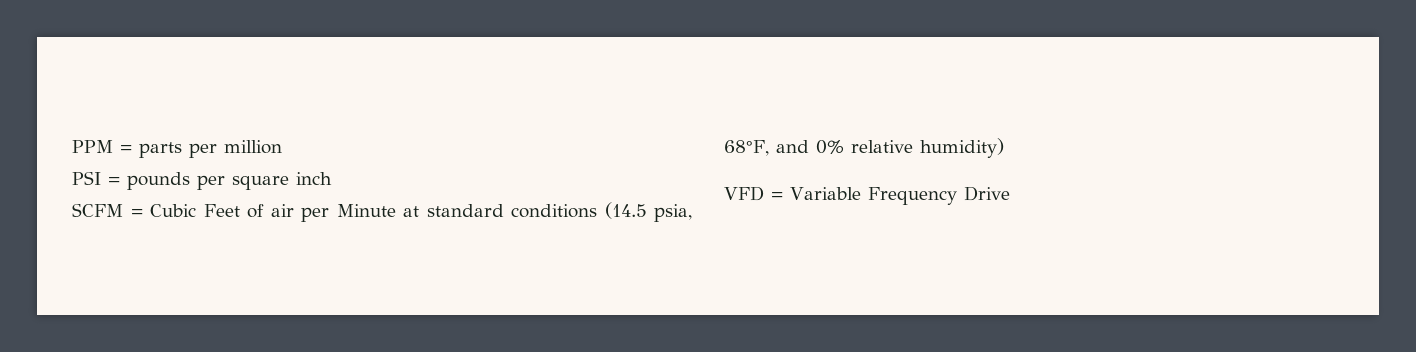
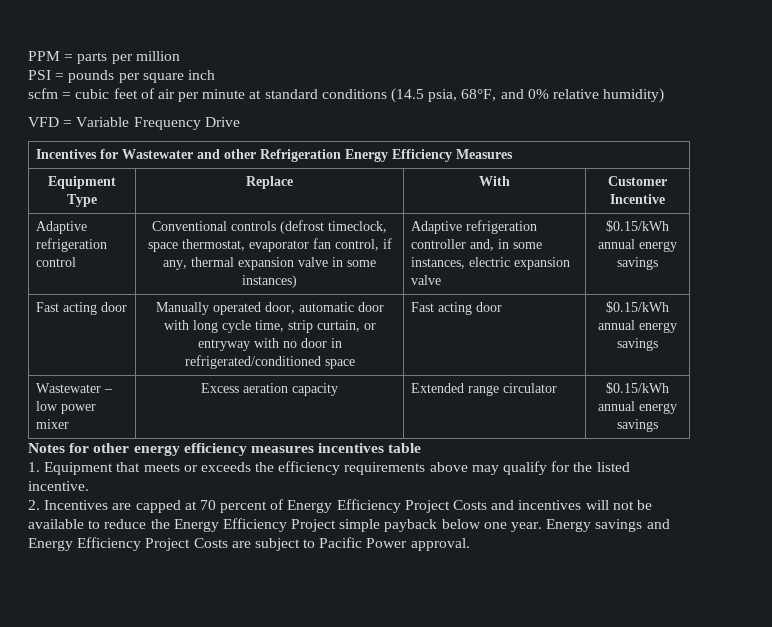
[72,203,240,217] SCFM = Cubic Feet -> [28,88,138,99] scfm = cubic feet
[336,204,396,217] Minute -> [202,89,246,99] minute
(1010, 193) none -> [35,149,513,162] [48,176,116,189] [67,194,97,207] [246,176,293,189] [479,176,510,186] [608,176,667,186] [610,194,665,204] [35,221,87,234] [35,238,107,252] [35,257,76,267] [152,220,387,234] [147,238,392,252] [163,257,376,270] [242,275,297,288] [410,220,537,234] [410,239,542,251] [410,257,570,270] [410,275,441,285] [606,220,669,232] [598,239,677,252] [617,257,658,270] [35,302,127,315] [155,302,384,315] [163,320,376,333] [197,338,342,351] [184,355,355,369] [410,302,502,315] [606,301,669,313] [598,320,677,333] [617,338,658,351] [35,383,113,393] [35,401,96,414] [35,419,69,429] [201,383,338,396] [410,383,557,396] [606,382,669,394] [598,401,677,414] [617,419,658,432] [28,443,422,456] [28,461,630,475] [28,481,89,491] [28,499,652,513] [28,518,670,532] [28,537,470,551] // Incentives for Wastewater and other Refrigeration Energy Efficiency Measures // Equipment Type | Replace | With | Customer Incentive // Adaptive refrigeration control | Conventional controls (defrost timeclock, space thermostat, evaporator fan control, if any, thermal expansion valve in some instances) | Adaptive refrigeration controller and, in some instances, electric expansion valve | $0.15/kWh annual energy savings // Fast acting door | Manually operated door, automatic door with long cycle time, strip curtain, or entryway with no door in refrigerated/conditioned space | Fast acting door | $0.15/kWh annual energy savings // Wastewater – low power mixer | Excess aeration capacity | Extended range circulator | $0.15/kWh annual energy savings // Notes for other energy efficiency measures incentives table // 1. Equipment that meets or exceeds the efficiency requirements above may qualify for the listed incentive. // 2. Incentives are capped at 70 percent of Energy Efficiency Project Costs and incentives will not be available to reduce the Energy Efficiency Project simple payback below one year. Energy savings and Energy Efficiency Project Costs are subject to Pacific Power approval.

